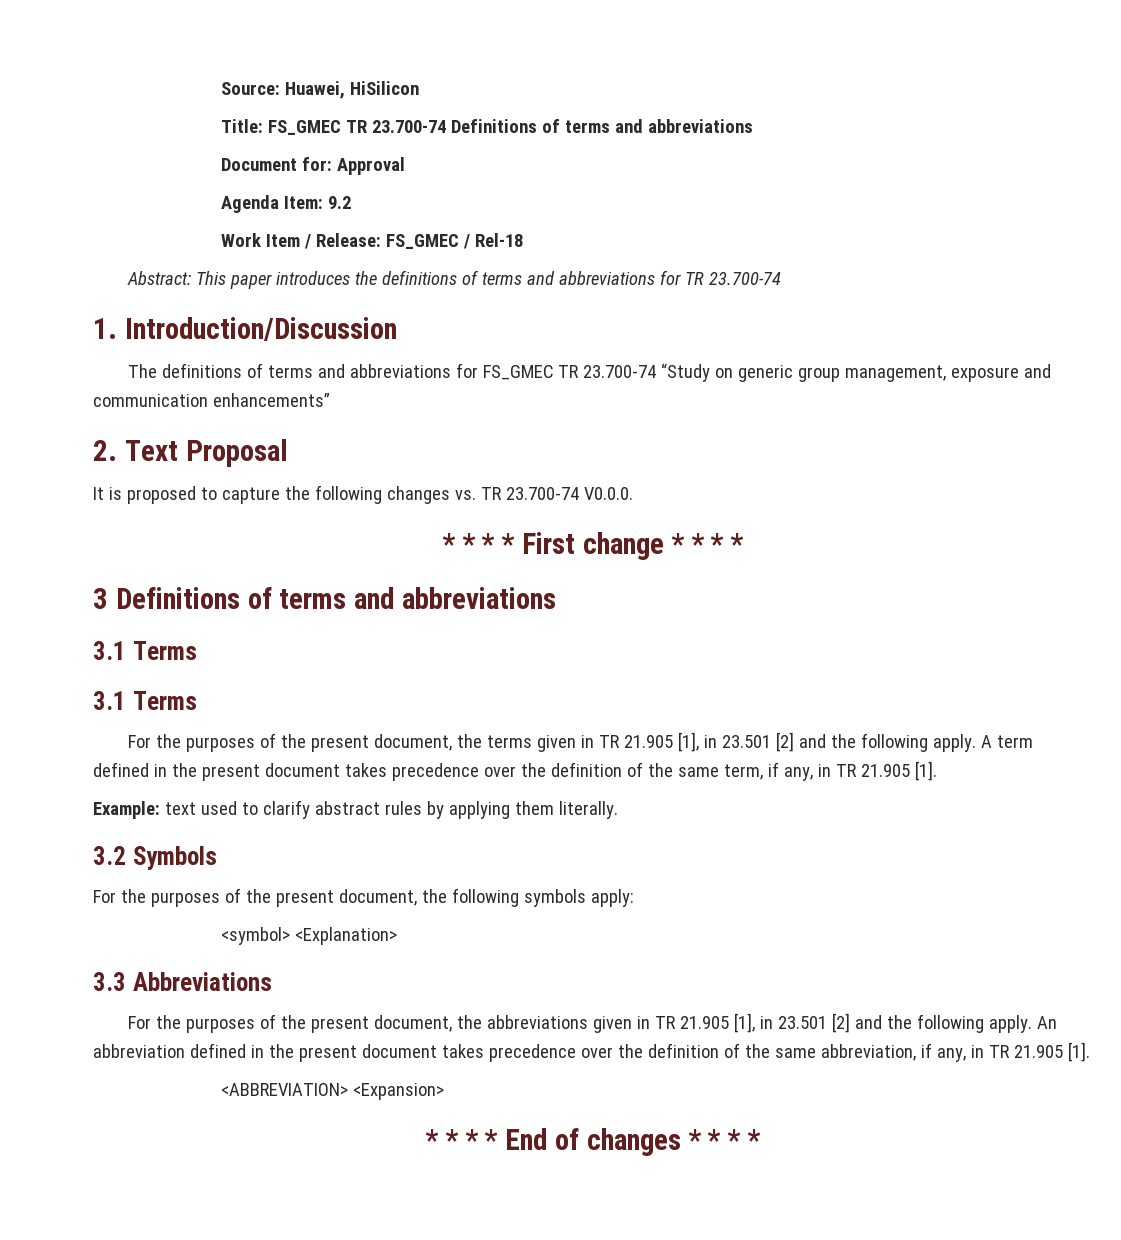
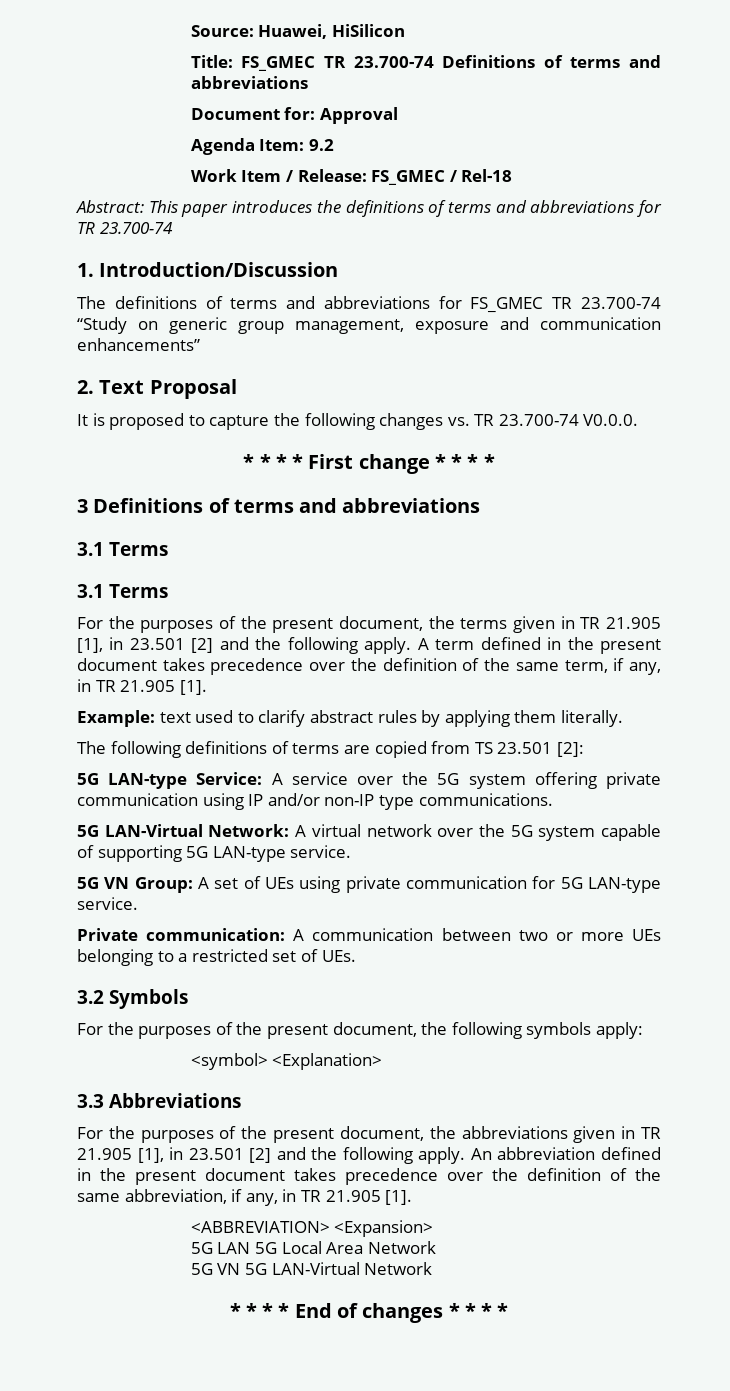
(618, 810) none -> [77,741,584,758] [77,772,661,789] [77,793,553,810] [77,824,661,841] [77,845,352,862] [77,876,661,893] [77,897,138,910] [77,928,661,941] [77,949,356,966] // The following definitions of terms are copied from TS 23.501 [2]: // 5G LAN-type Service: A service over the 5G system offering private communication using IP and/or non-IP type communications. // 5G LAN-Virtual Network: A virtual network over the 5G system capable of supporting 5G LAN-type service. // 5G VN Group: A set of UEs using private communication for 5G LAN-type service. // Private communication: A communication between two or more UEs belonging to a restricted set of UEs.
(445, 1091) none -> [190,1241,436,1254] [190,1262,433,1275] // 5G LAN 5G Local Area Network // 5G VN 5G LAN-Virtual Network

